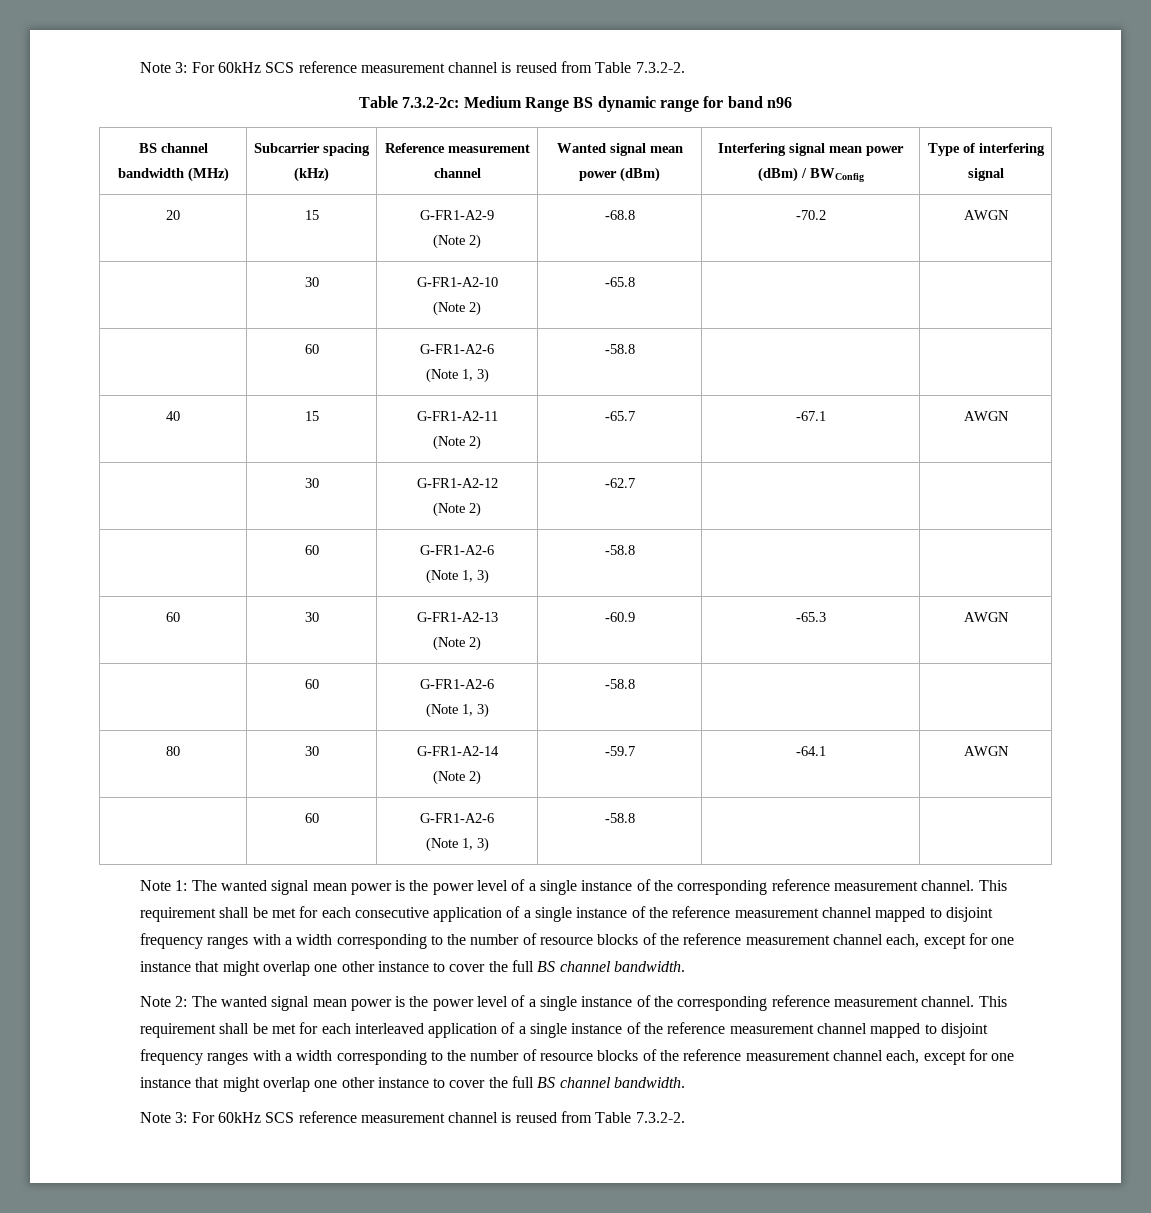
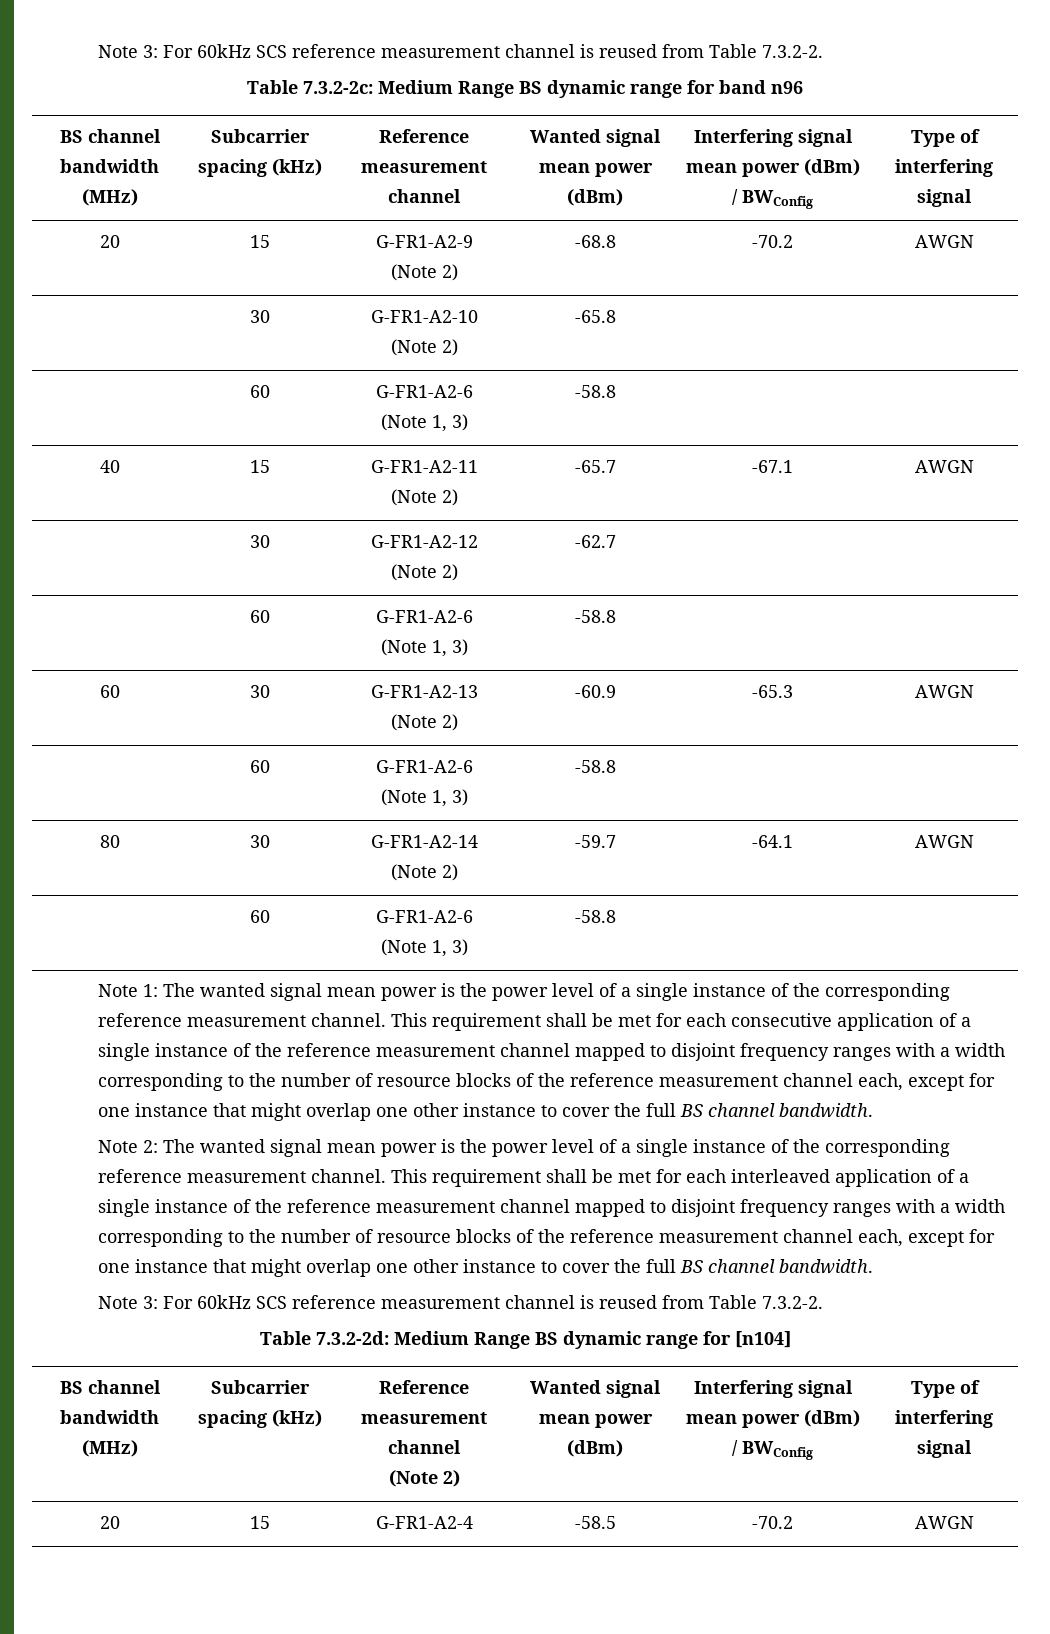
(685, 1117) none -> [259,1331,791,1349] [59,1380,161,1394] [60,1410,159,1424] [81,1440,138,1457] [210,1380,310,1394] [197,1410,322,1428] [379,1380,469,1394] [361,1412,487,1424] [388,1440,461,1454] [388,1470,460,1487] [530,1380,661,1398] [538,1414,653,1428] [567,1440,623,1457] [693,1380,853,1398] [685,1410,860,1428] [732,1440,813,1460] [910,1380,980,1398] [895,1410,993,1428] [917,1440,972,1458] [99,1516,120,1529] [249,1516,270,1529] [375,1516,473,1529] [574,1516,616,1529] [752,1516,793,1529] [914,1516,974,1529] // Table 7.3.2-2d: Medium Range BS dynamic range for [n104] // BS channel bandwidth (MHz) | Subcarrier spacing (kHz) | Reference measurement channel // (Note 2) | Wanted signal mean power (dBm) | Interfering signal mean power (dBm) / BWConfig | Type of interfering signal // 20 | 15 | G-FR1-A2-4 | -58.5 | -70.2 | AWGN

